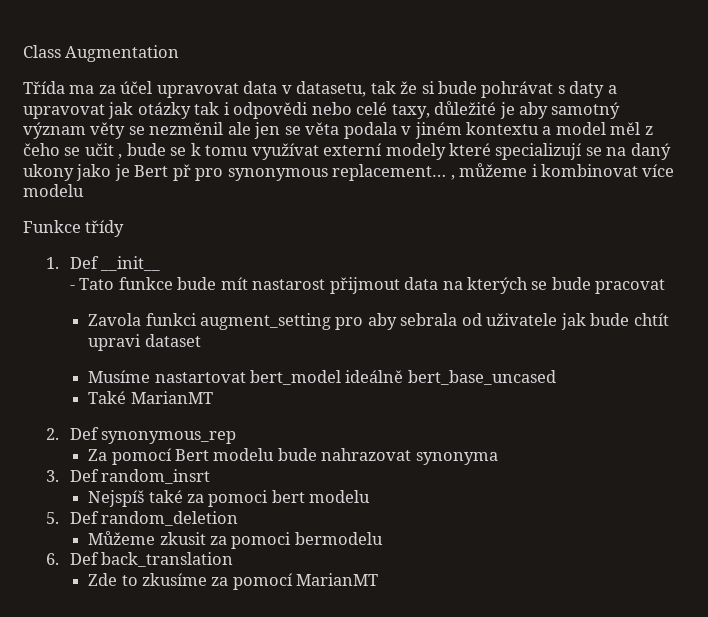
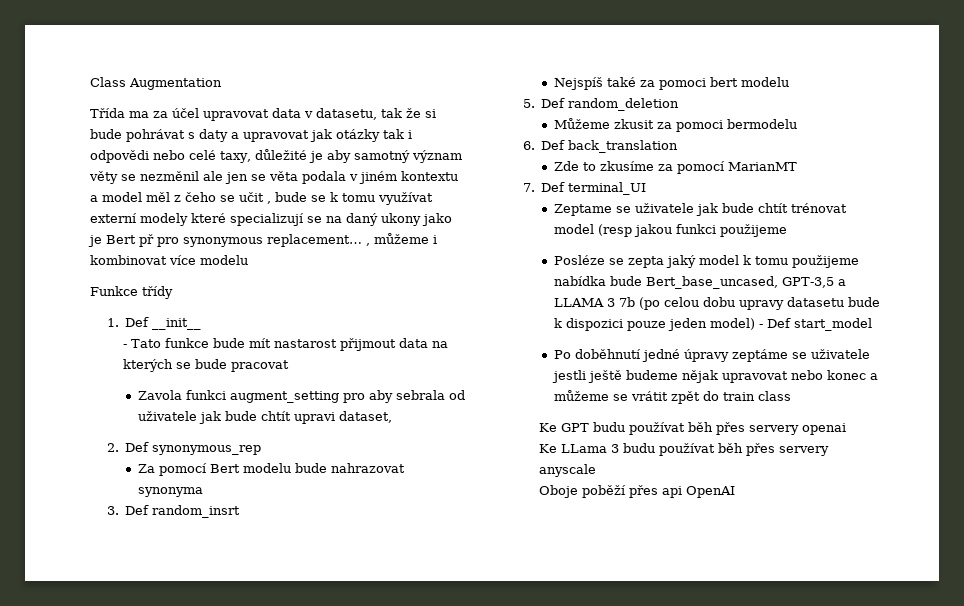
[144,334,201,347] [88,370,556,385] [88,391,213,404] dataset // Musíme nastartovat bert_model ideálně bert_base_uncased // Také MarianMT -> [338,411,392,423] dataset,
(379, 579) none -> [522,182,647,195] [553,203,847,216] [553,224,787,237] [553,255,859,268] [553,276,846,289] [553,297,880,310] [553,318,872,331] [553,349,870,362] [551,370,878,383] [553,390,791,404] [539,422,847,435] [539,443,830,456] [539,464,597,477] [539,485,736,498] // 7. Def terminal_UI // Zeptame se uživatele jak bude chtít trénovat model (resp jakou funkci použijeme // Posléze se zepta jaký model k tomu použijeme nabídka bude Bert_base_uncased, GPT-3,5 a LLAMA 3 7b (po celou dobu upravy datasetu bude k dispozici pouze jeden model) - Def start_model // Po doběhnutí jedné úpravy zeptáme se uživatele jestli ještě budeme nějak upravovat nebo konec a můžeme se vrátit zpět do train class // Ke GPT budu používat běh přes servery openai // Ke LLama 3 budu používat běh přes servery anyscale // Oboje poběží přes api OpenAI

